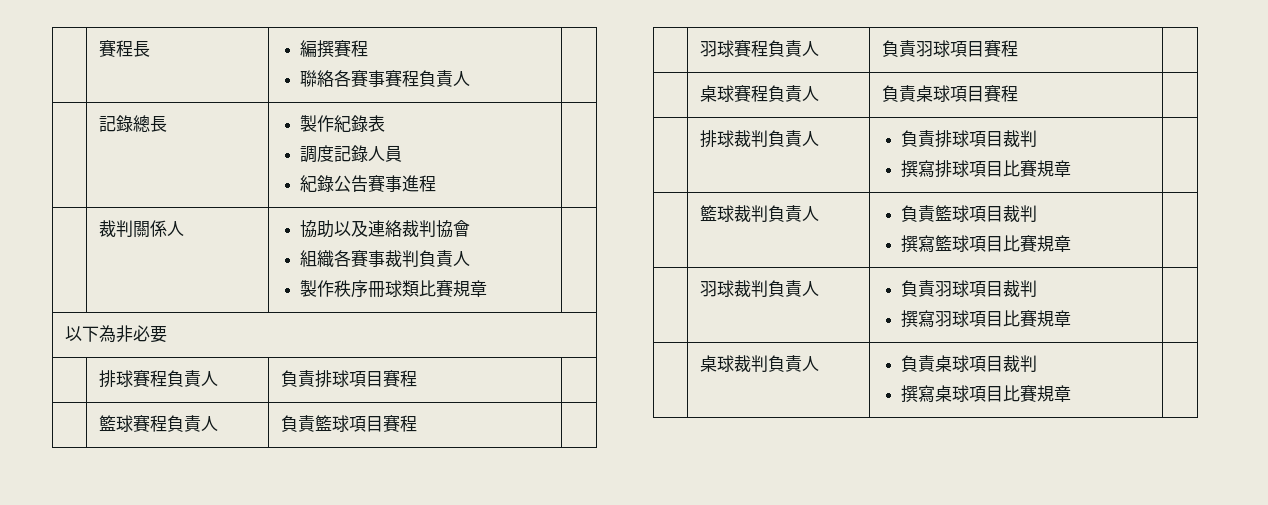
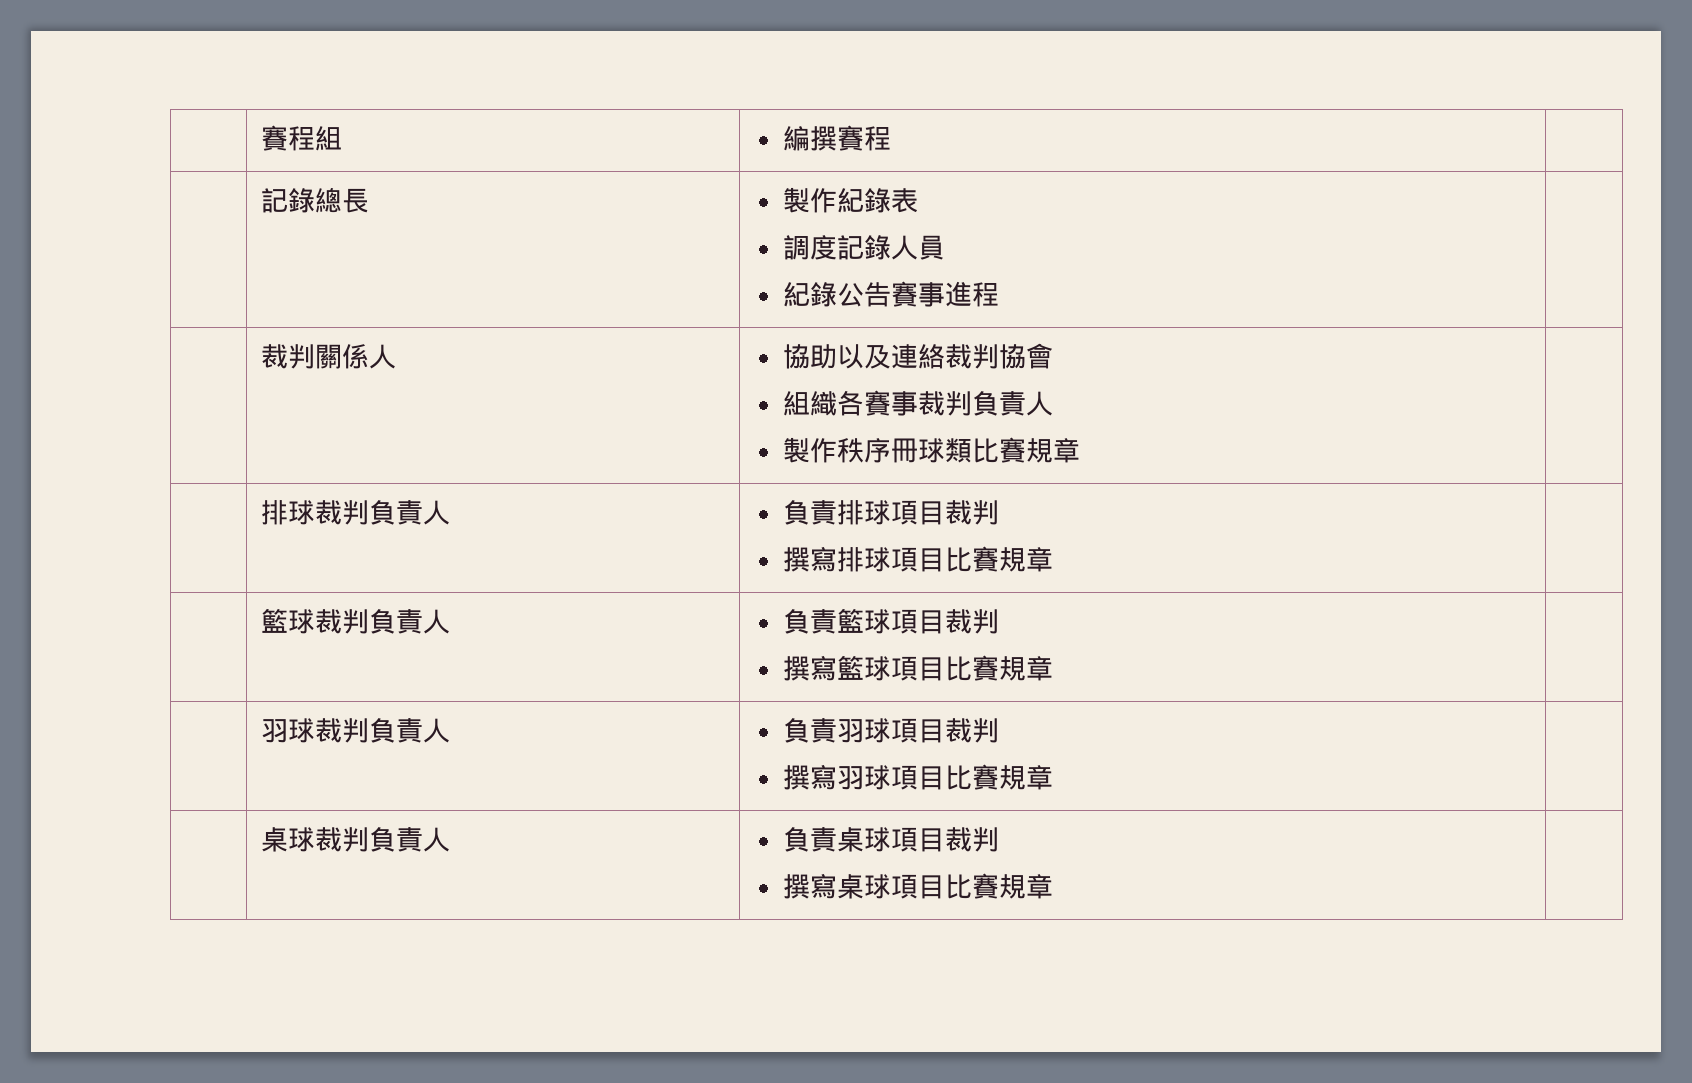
[99,40,151,57] | 賽程長 -> [260,125,342,151] | 賽程組
[299,70,470,87] // 聯絡各賽事賽程負責人 -> (891, 138) none
[65,325,168,343] [99,370,219,388] [281,370,418,388] [99,415,219,432] [281,415,418,432] [700,40,820,57] [882,40,1019,57] [700,85,820,102] [882,85,1019,102] // 以下為非必要 // | 排球賽程負責人 | 負責排球項目賽程 | // | 籃球賽程負責人 | 負責籃球項目賽程 | // | 羽球賽程負責人 | 負責羽球項目賽程 | // | 桌球賽程負責人 | 負責桌球項目賽程 | -> (1080, 450) none

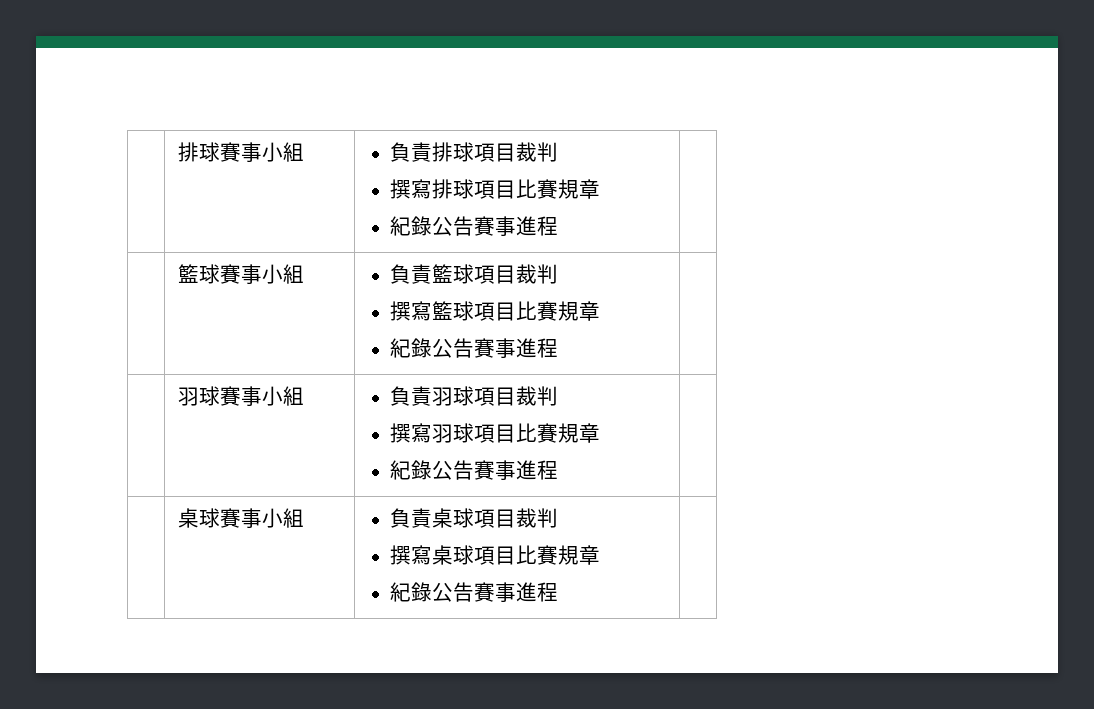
[260,125,342,151] [782,125,891,151] [260,187,369,213] [782,187,918,213] [782,234,945,260] [782,281,999,307] [260,344,396,369] [782,343,1053,369] [782,390,1053,416] [782,437,1080,463] [260,500,450,525] | 賽程組 | 編撰賽程 | // | 記錄總長 | 製作紀錄表 // 調度記錄人員 // 紀錄公告賽事進程 | // | 裁判關係人 | 協助以及連絡裁判協會 // 組織各賽事裁判負責人 // 製作秩序冊球類比賽規章 | // | 排球裁判負責人 -> [177,142,304,162] | 排球賽事小組
[260,608,450,634] | // | 籃球裁判負責人 -> [390,216,559,236] [177,264,304,284] // 紀錄公告賽事進程 | // | 籃球賽事小組
[260,718,450,743] | // | 羽球裁判負責人 -> [390,338,559,358] [177,386,304,406] // 紀錄公告賽事進程 | // | 羽球賽事小組
[260,827,450,852] | // | 桌球裁判負責人 -> [390,460,559,480] [177,508,304,528] // 紀錄公告賽事進程 | // | 桌球賽事小組
(1053, 886) none -> [390,582,559,602] // 紀錄公告賽事進程

